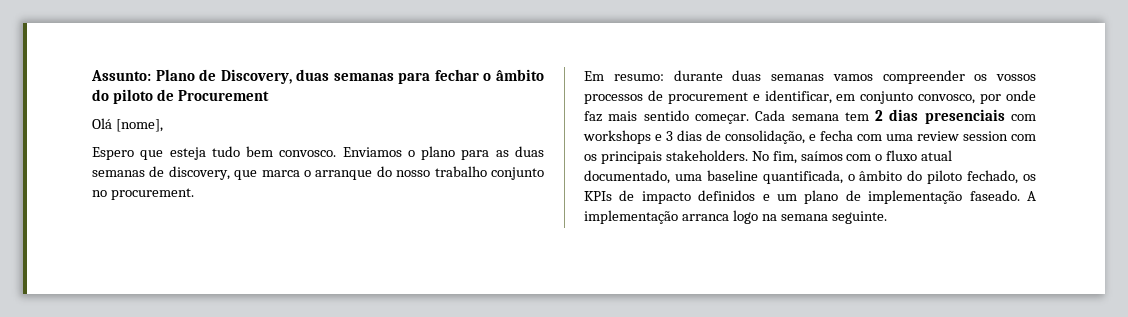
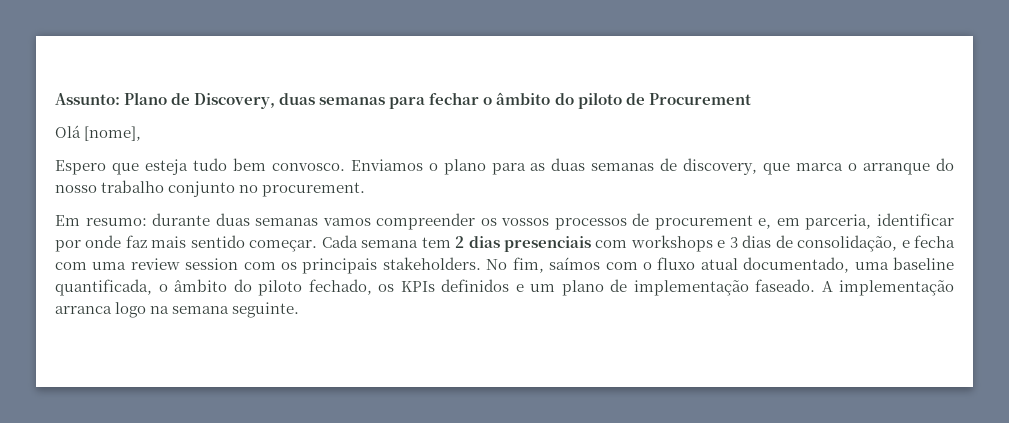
[752,90,976,104] e identificar, em conjunto convosco, -> [758,213,954,230] e, em parceria, identificar
[619,190,691,204] de impacto -> (435, 286) none

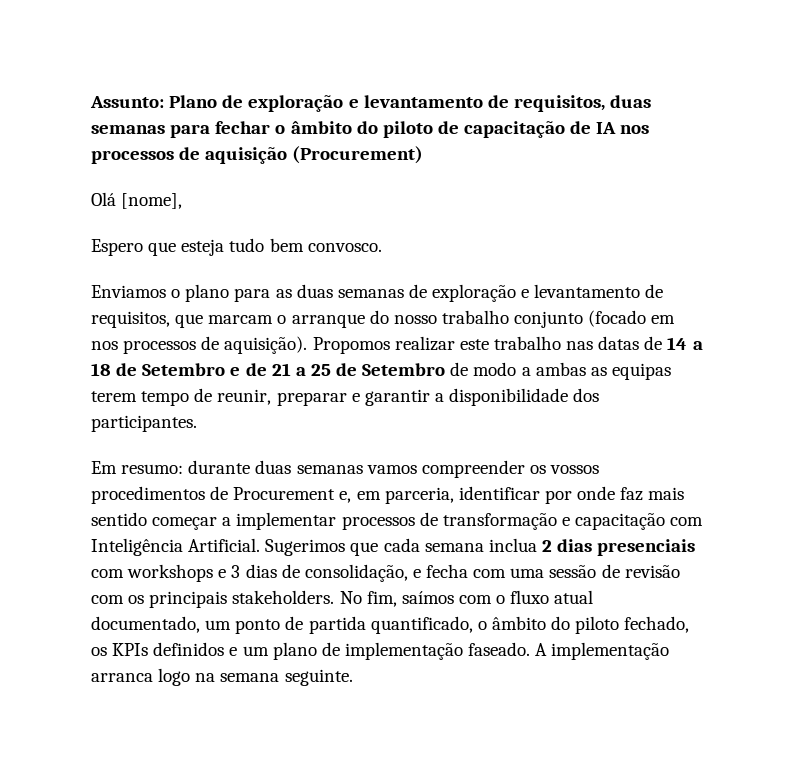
[194,93,276,109] Discovery, -> [248,95,605,112] exploração e levantamento de requisitos,
[648,93,751,105] Procurement -> [464,121,650,138] [91,146,424,164] capacitação de IA nos processos de aquisição (Procurement)
(345, 167) none -> (382, 247) //
[683,158,844,175] discovery, que marca -> [432,284,664,302] [91,311,274,328] exploração e levantamento de requisitos, que marcam
[239,182,366,197] no procurement. -> [588,310,676,327] [91,336,703,354] [91,362,671,380] [91,388,600,406] [91,415,197,432] (focado em nos processos de aquisição). Propomos realizar este trabalho nas datas de 14 a 18 de Setembro e de 21 a 25 de Setembro de modo a ambas as equipas terem tempo de reunir, preparar e garantir a disponibilidade dos participantes.
[554,213,753,230] processos de procurement -> [91,486,336,504] procedimentos de Procurement
[249,235,451,252] começar. Cada semana tem -> [152,512,704,530] [91,538,537,556] começar a implementar processos de transformação e capacitação com Inteligência Artificial. Sugerimos que cada semana inclua
[130,258,239,270] review session -> [549,564,680,578] sessão de revisão
[854,257,954,270] [55,279,152,296] uma baseline quantificada, -> [205,616,473,634] um ponto de partida quantificado,

